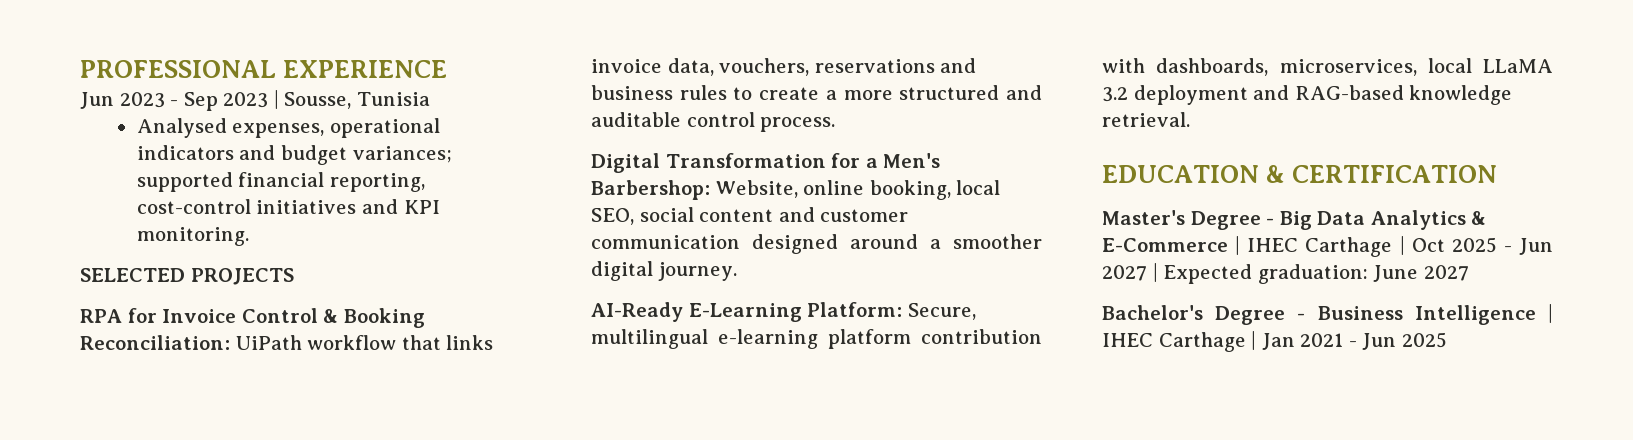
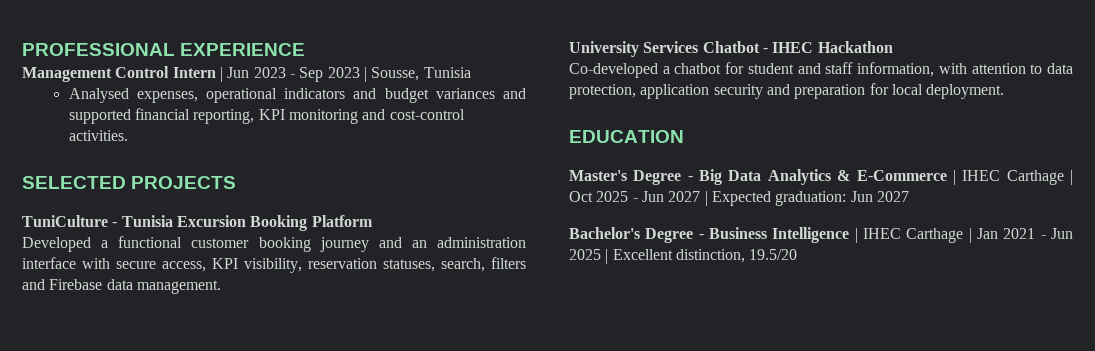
(448, 69) none -> [22,66,223,82] Management Control Intern |
[352,146,452,163] variances; -> [435,88,526,99] variances and
[136,199,440,214] [136,227,249,246] [80,268,294,285] [80,308,425,328] [80,335,494,350] [591,58,977,76] [591,85,1042,100] [591,112,836,132] [591,153,941,173] [591,180,1001,200] [591,207,909,225] [591,234,1042,254] [591,261,737,281] [591,302,976,322] [591,329,1042,349] [1102,58,1553,76] [1102,85,1513,105] [1102,112,1190,127] cost-control initiatives and KPI monitoring. // SELECTED PROJECTS // RPA for Invoice Control & Booking Reconciliation: UiPath workflow that links invoice data, vouchers, reservations and business rules to create a more structured and auditable control process. // Digital Transformation for a Men's Barbershop: Website, online booking, local SEO, social content and customer communication designed around a smoother digital journey. // AI-Ready E-Learning Platform: Secure, multilingual e-learning platform contribution with dashboards, microservices, local LLaMA 3.2 deployment and RAG-based knowledge retrieval. -> [258,109,465,124] [68,130,128,141] [22,176,237,189] [22,215,373,231] [22,236,526,252] [22,257,526,273] [22,279,221,294] [569,41,893,57] [569,62,1073,78] [569,83,1005,99] KPI monitoring and cost-control activities. // SELECTED PROJECTS // TuniCulture - Tunisia Excursion Booking Platform // Developed a functional customer booking journey and an administration interface with secure access, KPI visibility, reservation statuses, search, filters and Firebase data management. // University Services Chatbot - IHEC Hackathon // Co-developed a chatbot for student and staff information, with attention to data protection, application security and preparation for local deployment.
[1266,165,1498,183] & CERTIFICATION -> (684, 136) none
[1373,265,1419,282] June -> [850,191,873,202] Jun
(1447, 340) none -> [605,249,798,264] | Excellent distinction, 19.5/20

